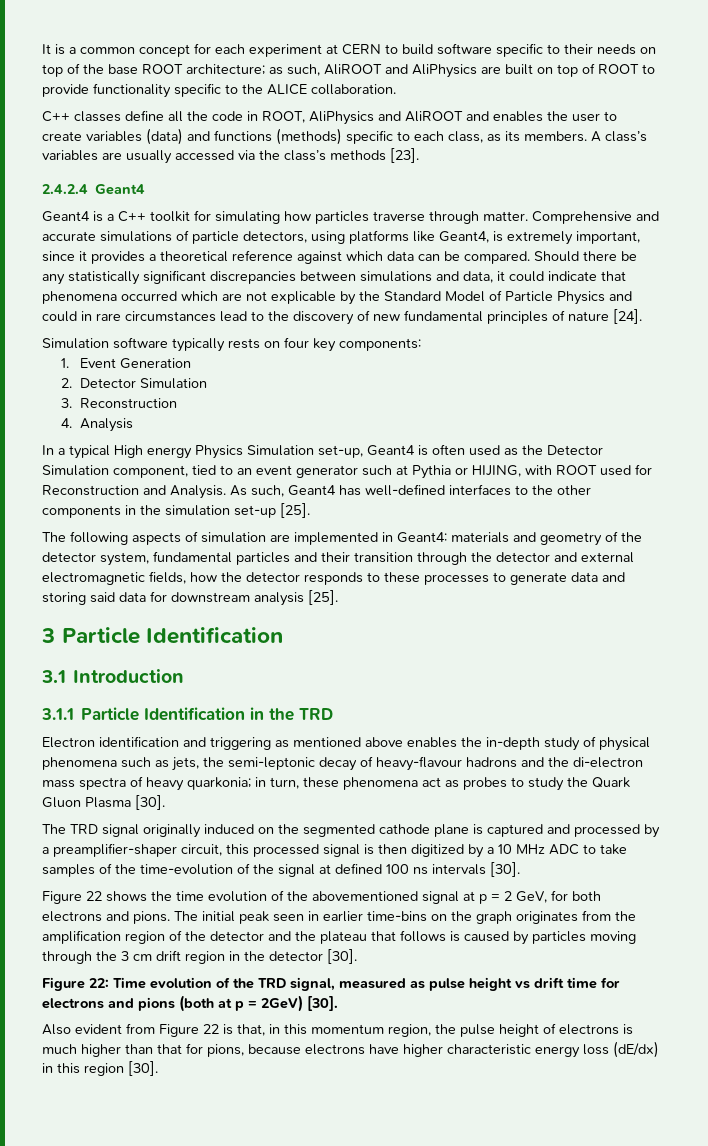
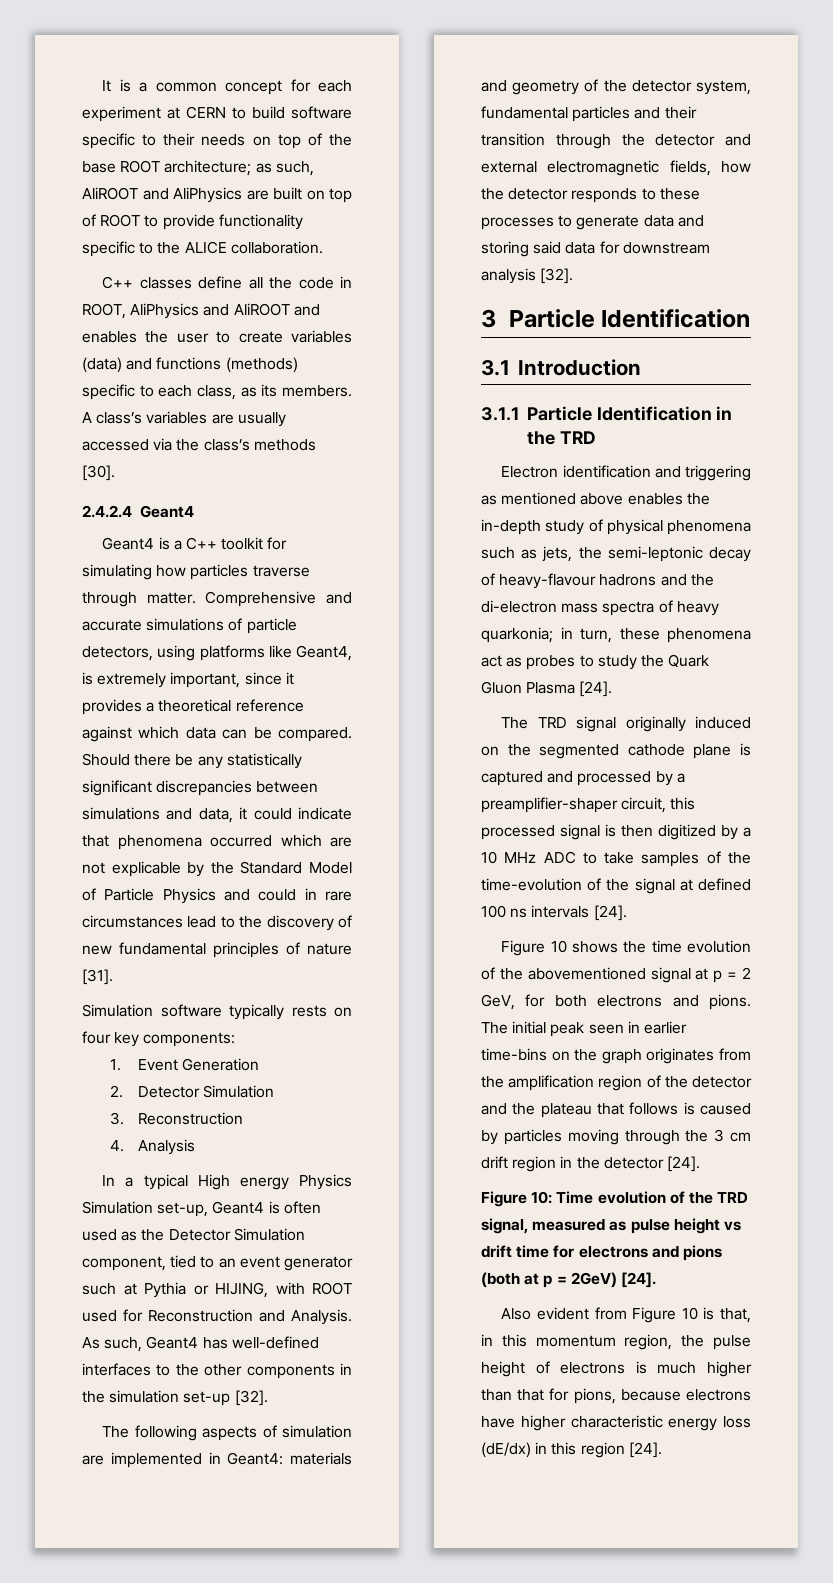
[390,148,419,163] [23]. -> [82,465,115,481] [30].
[613,309,642,324] [24]. -> [82,969,113,985] [31].
[280,503,310,518] [25]. -> [234,1390,268,1406] [32].
[308,590,338,605] [25]. -> [540,268,574,284] [32].
[135,795,165,810] [30]. -> [579,681,613,697] [24].
[490,862,520,877] [42,891,102,904] [30]. // Figure 22 -> [593,905,627,921] [501,940,567,956] [24]. // Figure 10
[327,949,357,964] [42,977,109,991] [30]. // Figure 22: -> [666,1156,700,1172] [481,1191,553,1207] [24]. // Figure 10:
[307,996,338,1011] [30]. -> [620,1272,656,1288] [24].
[203,1024,219,1034] 22 -> [681,1307,698,1320] 10
[128,1061,158,1076] [30]. -> [628,1442,662,1458] [24].

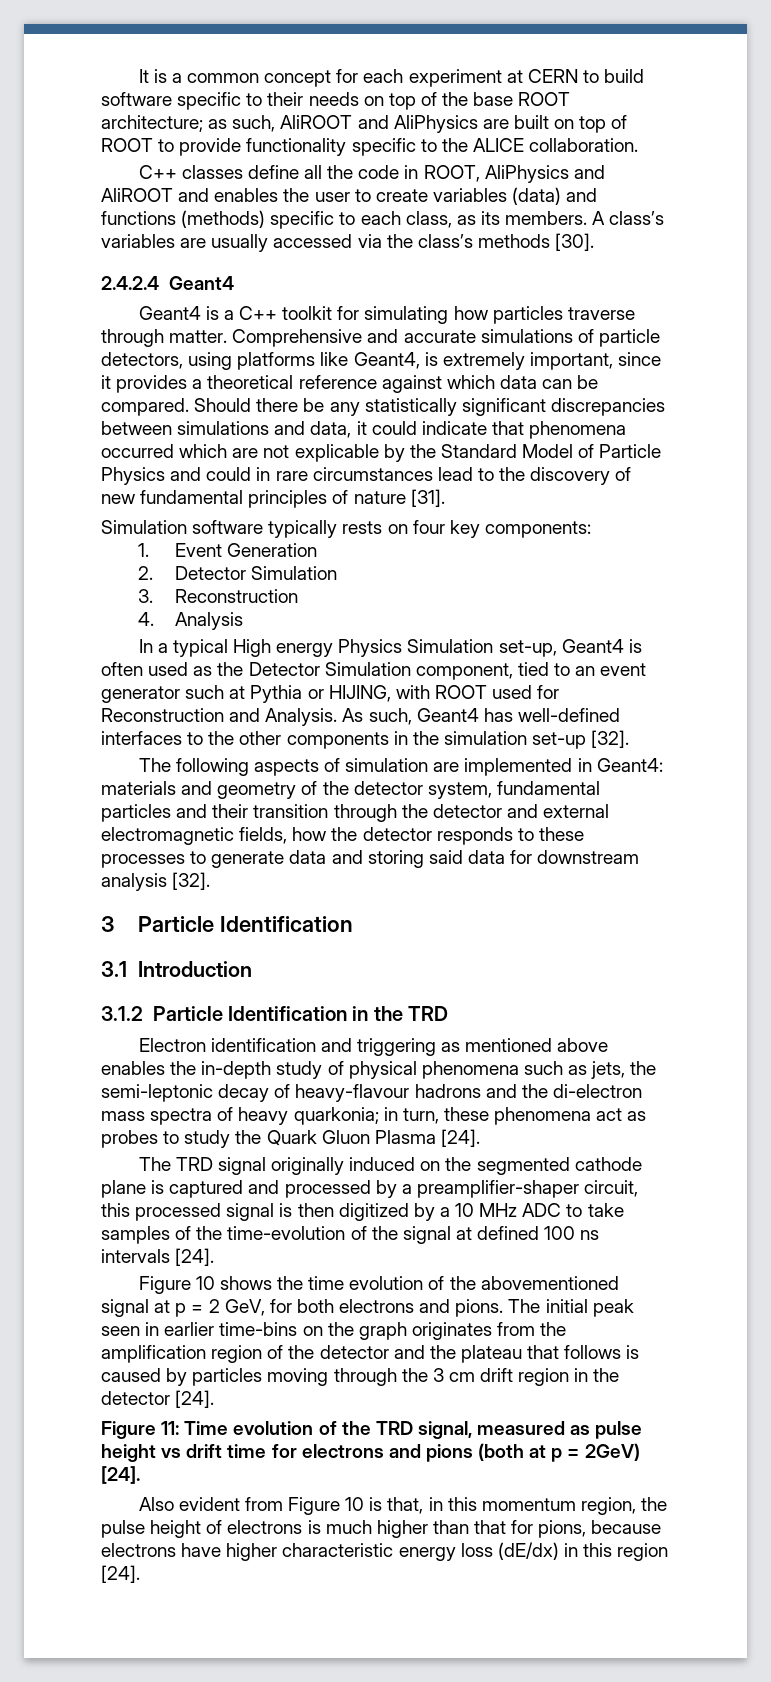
[481,407,519,421] 3.1.1 -> [101,1006,143,1021] 3.1.2
[531,1191,553,1204] 10: -> [161,1421,180,1435] 11:

